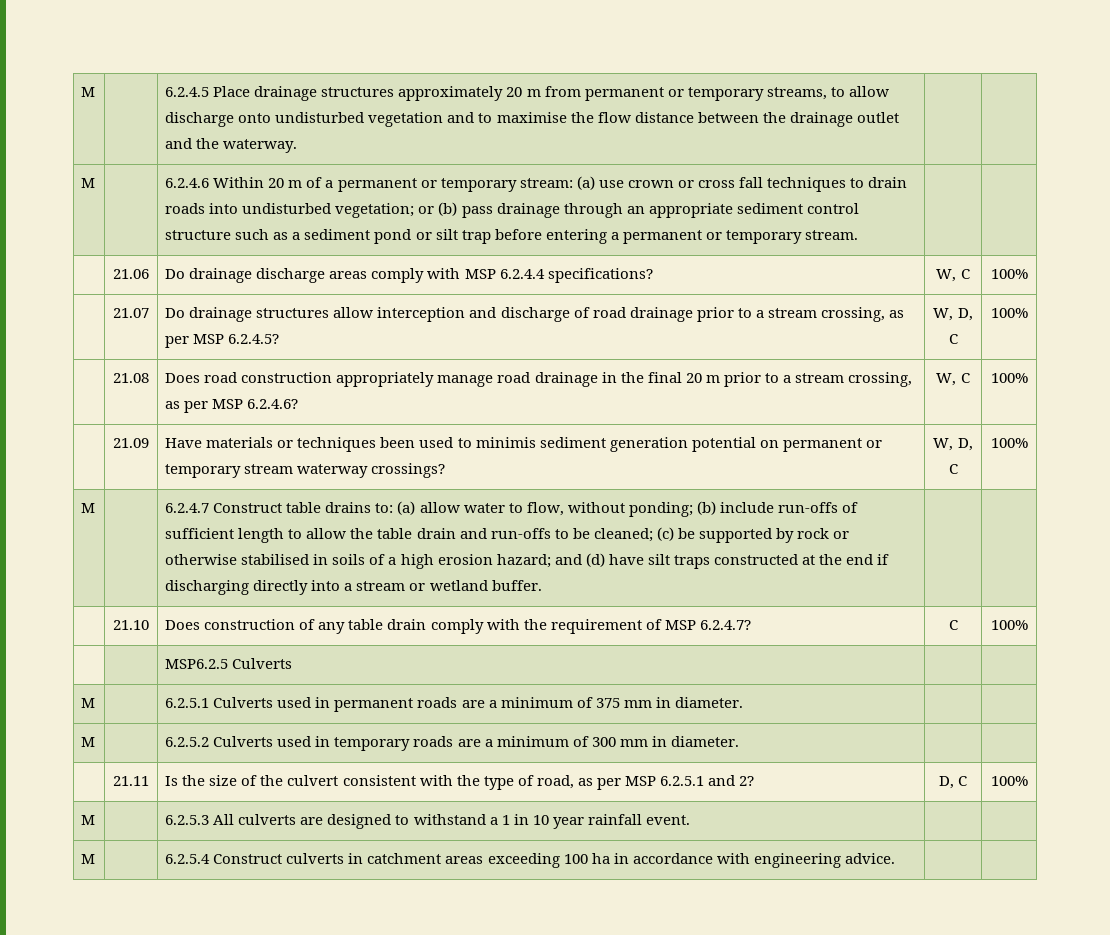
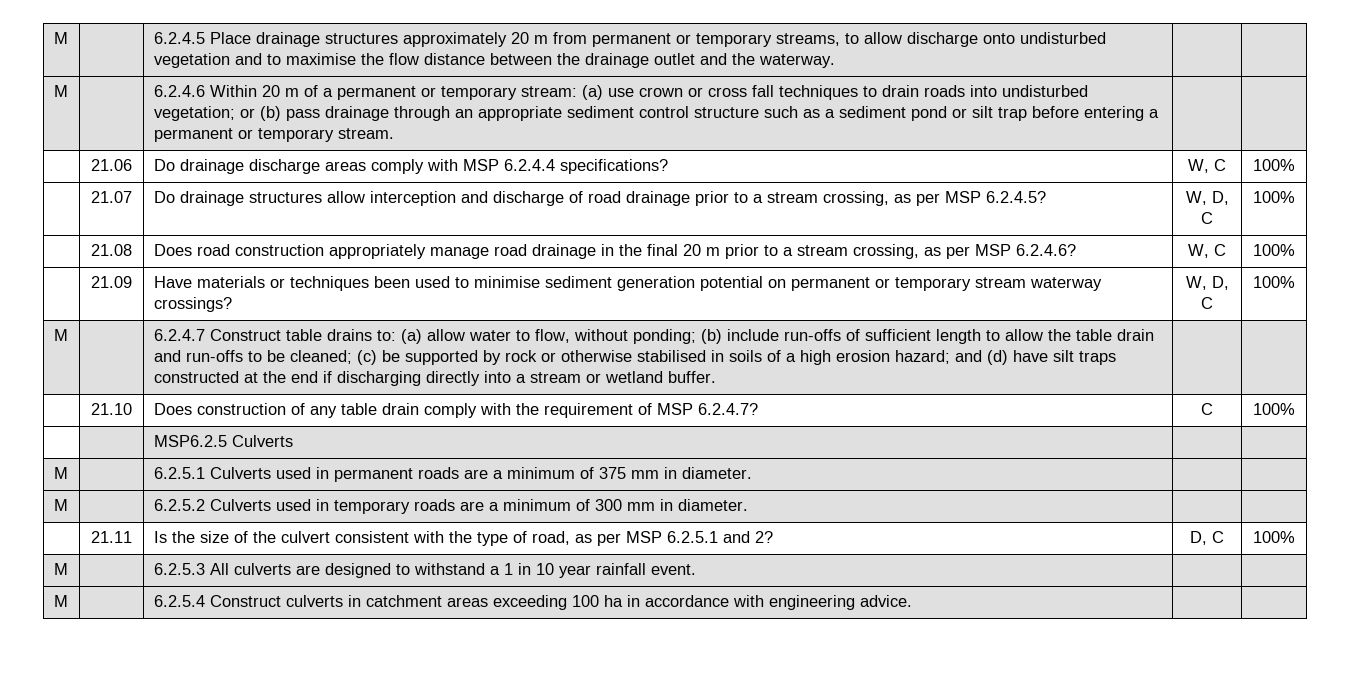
[475,437,536,448] minimis -> [473,276,540,288] minimise

